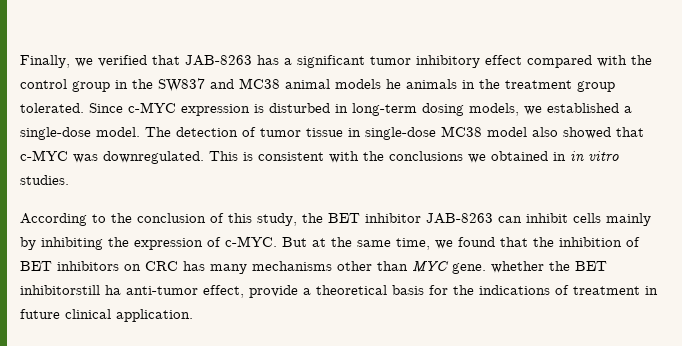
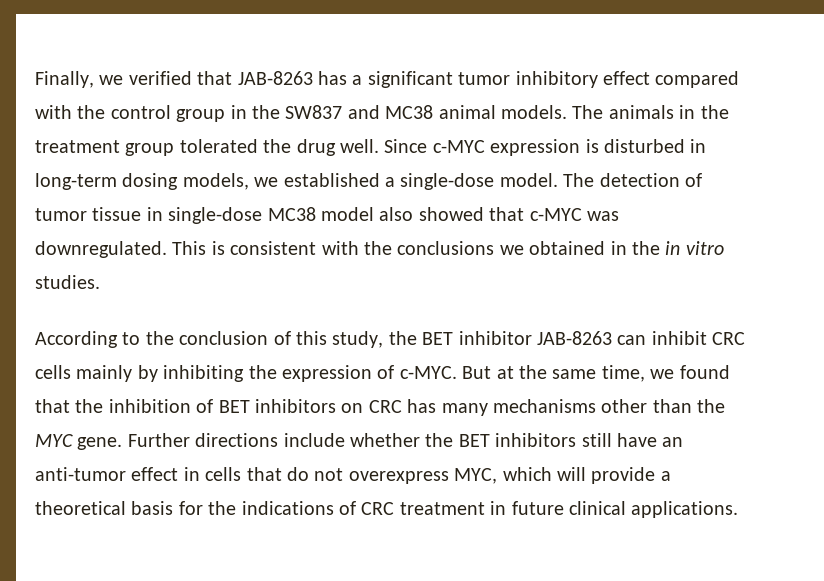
[335,79,401,89] models he -> [500,105,604,119] models. The
[20,103,84,113] tolerated. -> [179,139,379,156] tolerated the drug well.
(566, 156) none -> [631,241,660,255] the
(568, 218) none -> [712,332,746,345] CRC
(408, 266) none -> [697,399,726,413] the
[491,261,607,273] [20,285,244,298] whether the BET inhibitorstill ha anti-tumor effect, -> [127,433,684,447] [35,467,586,484] Further directions include whether the BET inhibitors still have an anti-tumor effect in cells that do not overexpress MYC, which will
(569, 290) none -> [361,502,395,515] CRC
[116,309,193,322] application. -> [631,501,739,518] applications.

